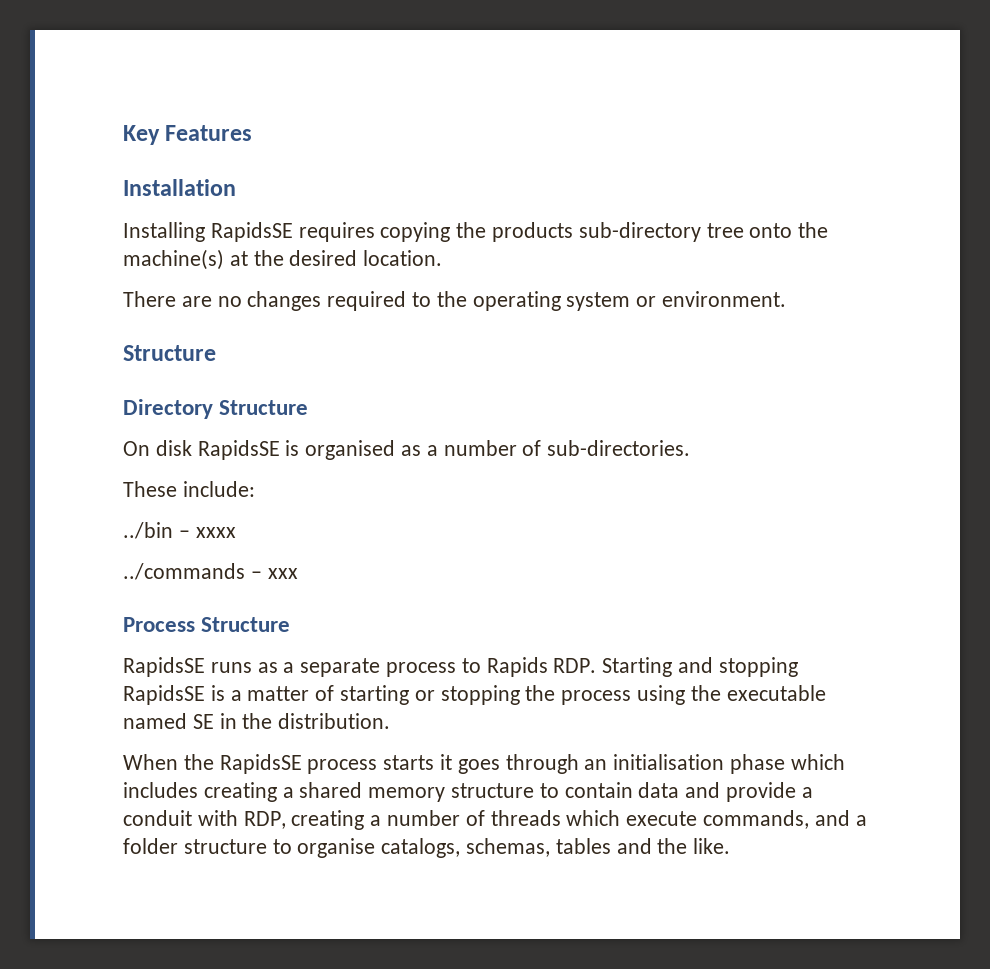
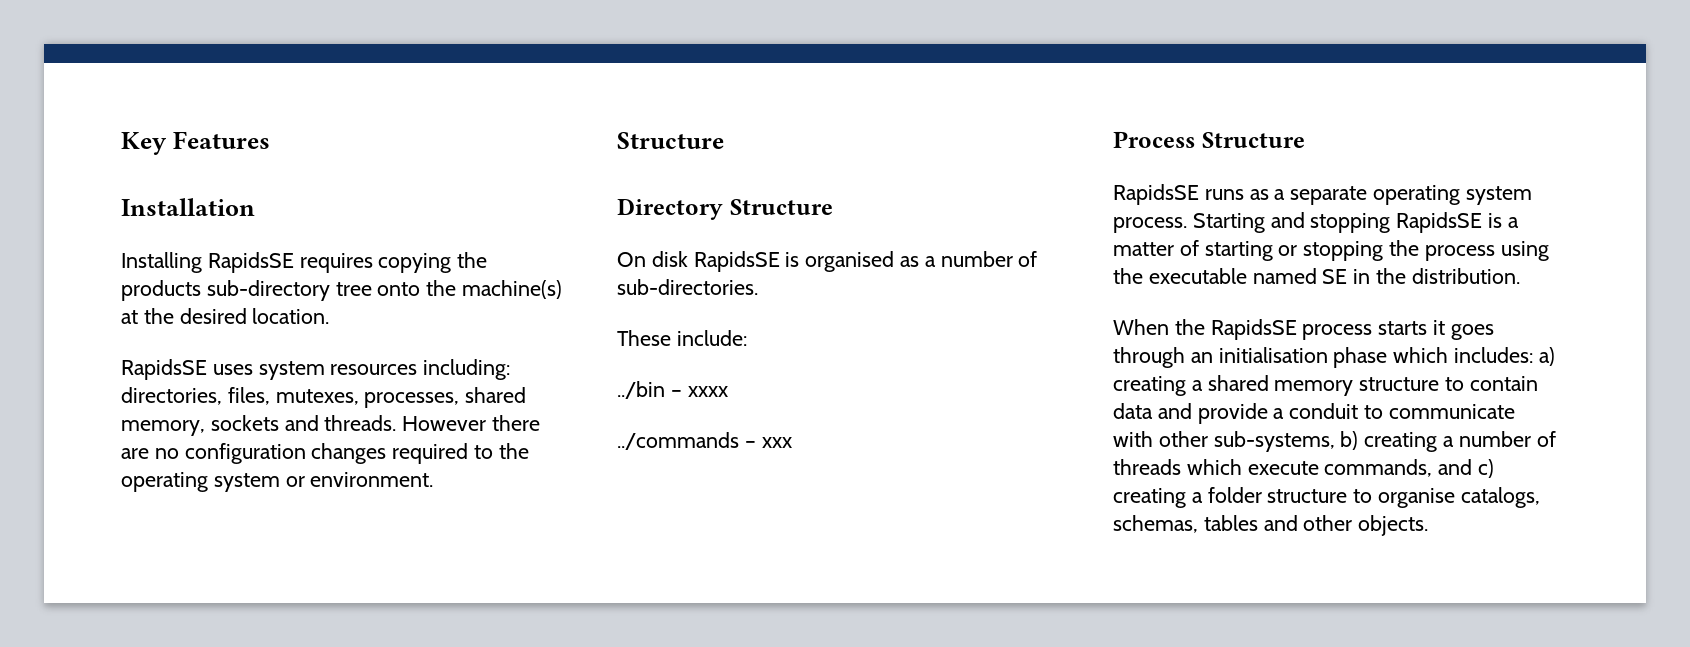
[123,291,176,307] There -> [121,359,511,380] [121,387,527,408] [121,415,541,436] RapidsSE uses system resources including: directories, files, mutexes, processes, shared memory, sockets and threads. However there
(242, 301) none -> [184,443,306,464] configuration
[386,657,597,677] process to Rapids RDP. -> [1373,185,1532,205] [1113,217,1187,233] operating system process.
[123,782,198,798] includes -> [1454,347,1555,366] includes: a)
[197,810,286,829] with RDP, -> [1364,404,1515,419] [1113,431,1359,452] to communicate with other sub-systems, b)
(850, 818) none -> [1478,459,1495,478] [1113,488,1186,508] c) creating
[657,838,731,854] the like. -> [1303,515,1429,536] other objects.

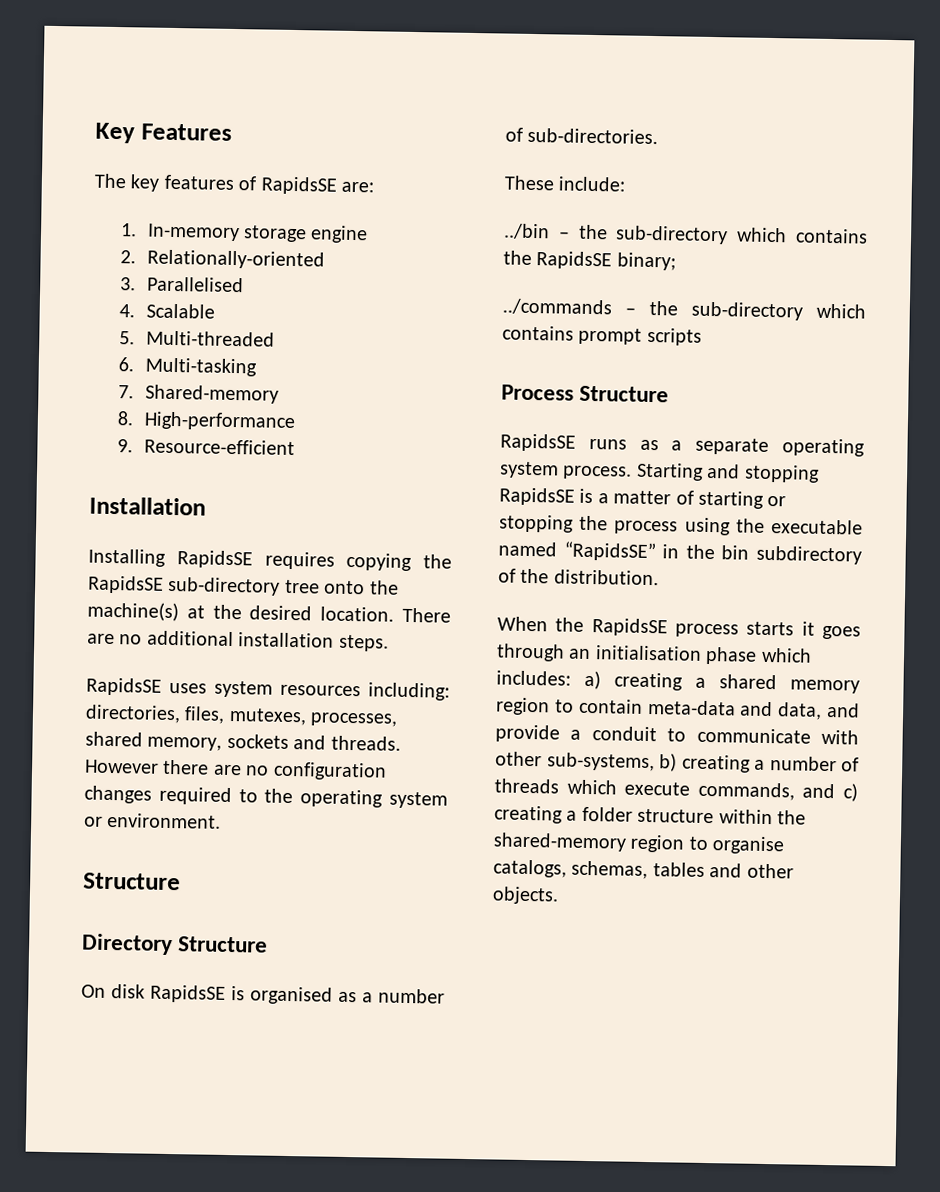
(270, 140) none -> [94,173,374,195] [119,223,369,244] [119,249,325,270] [119,276,244,293] [118,303,215,319] [118,330,275,347] [117,357,257,377] [117,384,279,404] [116,411,296,432] [116,438,295,456] // The key features of RapidsSE are: // 1. In-memory storage engine // 2. Relationally-oriented // 3. Parallelised // 4. Scalable // 5. Multi-threaded // 6. Multi-tasking // 7. Shared-memory // 8. High-performance // 9. Resource-efficient
[121,280,201,301] products -> [88,575,164,594] RapidsSE
(330, 316) none -> [402,607,452,623] [87,630,389,652] There are no additional installation steps.
[687,386,728,397] [617,432,792,450] xxxx // ../commands – xxx -> [578,224,868,245] [503,250,676,271] [502,298,866,321] [502,325,702,346] the sub-directory which contains the RapidsSE binary; // ../commands – the sub-directory which contains prompt scripts
[1322,269,1348,284] SE -> [563,541,656,562] “RapidsSE”
(1407, 276) none -> [721,545,862,565] [498,568,550,584] bin subdirectory of the
[1359,377,1440,391] structure -> [496,697,550,716] region
[1113,403,1153,419] data -> [647,699,823,720] meta-data and data,
(1348, 496) none -> [718,809,806,825] [493,832,686,853] within the shared-memory region

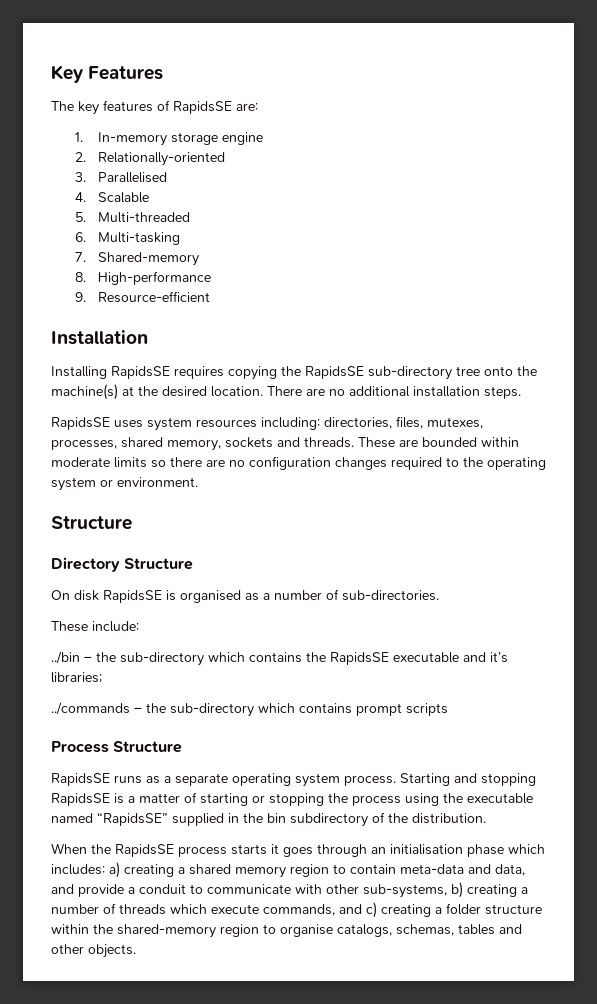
[84,759,159,774] However -> [358,437,519,448] [51,457,166,468] These are bounded within moderate limits so
[616,252,676,271] binary; -> [393,652,508,663] [51,672,102,683] executable and it’s libraries;
(656, 551) none -> [172,813,224,826] supplied

